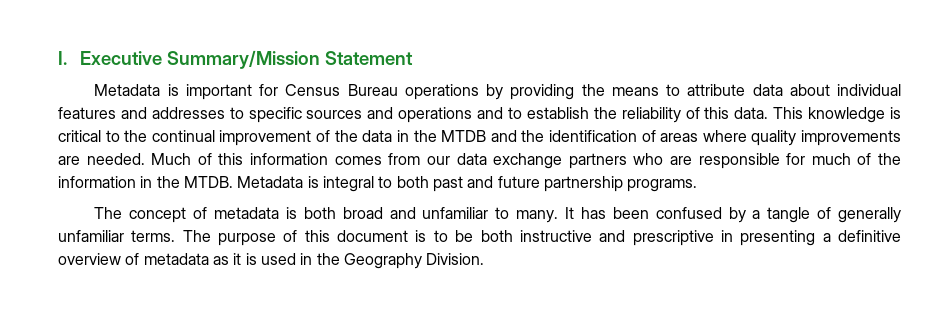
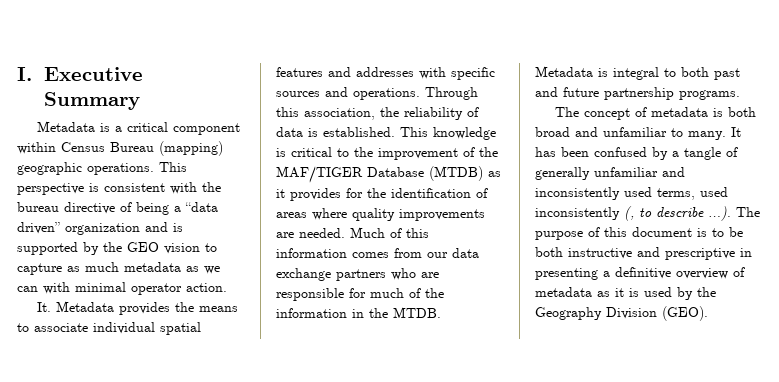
[166,50,413,69] [94,84,902,100] Summary/Mission Statement // Metadata is important for Census Bureau operations by providing the means to attribute data about individual -> [43,92,140,110] [36,121,240,135] [17,141,223,156] [17,162,187,175] [17,182,221,195] [17,202,218,215] [17,222,183,235] [17,242,217,255] [17,262,220,275] [17,282,227,295] [36,301,238,315] [17,322,201,335] Summary // Metadata is a critical component within Census Bureau (mapping) geographic operations. This perspective is consistent with the bureau directive of being a “data driven” organization and is supported by the GEO vision to capture as much metadata as we can with minimal operator action. // It. Metadata provides the means to associate individual spatial
[229,107,244,119] to -> [419,67,446,79] with
[398,107,769,123] operations and to establish the reliability of this data. -> [353,87,478,100] [276,107,479,120] [276,127,395,137] operations. Through this association, the reliability of data is established.
[151,130,215,142] continual -> (373, 152) none
[362,130,517,142] data in the MTDB and -> [276,166,501,183] [276,188,363,201] MAF/TIGER Database (MTDB) as it provides for
[131,230,176,242] terms. -> [662,167,685,177] [535,187,728,200] [535,206,731,221] and inconsistently used terms, used inconsistently (, to describe …).
[300,253,313,265] in -> [677,287,693,300] by
[426,253,485,265] Division. -> [606,306,708,321] Division (GEO).

